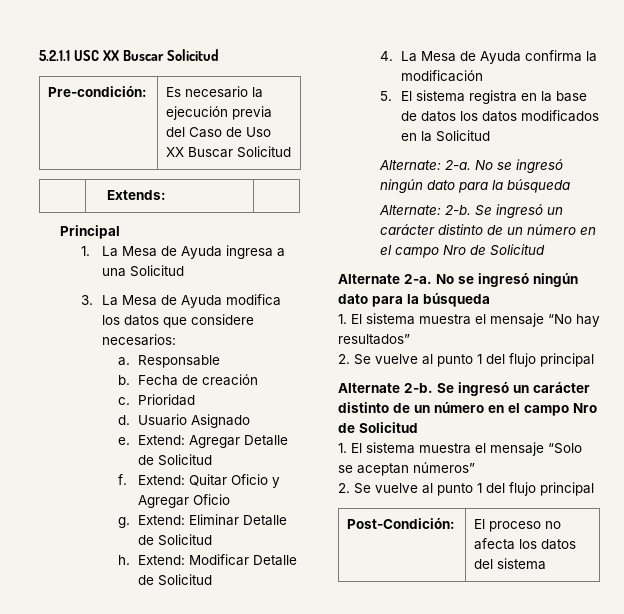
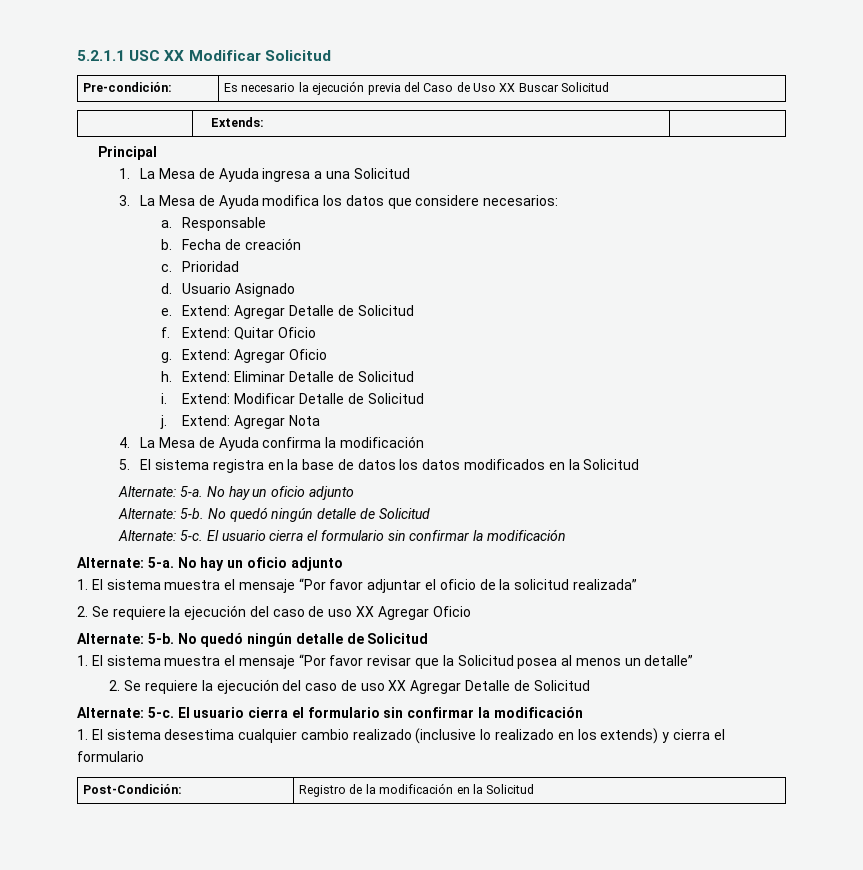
[122,50,164,61] Buscar -> [188,50,261,61] Modificar
[272,477,281,488] [138,494,231,508] [117,517,130,528] y Agregar Oficio // g. -> [161,349,327,363] [161,371,173,382] // g. Extend: Agregar Oficio // h.
[117,555,130,565] h. -> [161,393,168,404] i.
(213, 580) none -> [160,415,320,429] // j. Extend: Agregar Nota
[444,159,563,173] [379,179,570,193] [378,204,563,218] [379,224,596,235] [379,244,545,258] [338,273,578,287] [338,293,490,307] [338,313,600,327] [338,334,410,345] [338,353,594,367] [338,382,590,396] [338,402,597,416] 2-a. No se ingresó ningún dato para la búsqueda // Alternate: 2-b. Se ingresó un carácter distinto de un número en el campo Nro de Solicitud // Alternate 2-a. No se ingresó ningún dato para la búsqueda // 1. El sistema muestra el mensaje “No hay resultados” // 2. Se vuelve al punto 1 del flujo principal // Alternate 2-b. Se ingresó un carácter distinto de un número en el campo Nro -> [179,486,354,500] [118,507,430,522] [118,529,566,541] [77,557,343,571] [77,578,637,593] [77,605,471,620] [77,633,343,647] 5-a. No hay un oficio adjunto // Alternate: 5-b. No quedó ningún detalle de Solicitud // Alternate: 5-c. El usuario cierra el formulario sin confirmar la modificación // Alternate: 5-a. No hay un oficio adjunto // 1. El sistema muestra el mensaje “Por favor adjuntar el oficio de la solicitud realizada” // 2. Se requiere la ejecución del caso de uso XX Agregar Oficio // Alternate: 5-b. No quedó ningún detalle
[548,443,582,454] [338,462,475,476] [338,482,594,496] [347,518,456,529] [474,519,562,532] [474,538,577,550] [474,558,547,570] “Solo se aceptan números” // 2. Se vuelve al punto 1 del flujo principal // Post-Condición: | El proceso no afecta los datos del sistema -> [298,654,694,669] [109,679,590,694] [77,707,583,718] [77,728,725,744] [77,751,144,762] [83,784,183,794] [299,783,535,797] “Por favor revisar que la Solicitud posea al menos un detalle” // 2. Se requiere la ejecución del caso de uso XX Agregar Detalle de Solicitud // Alternate: 5-c. El usuario cierra el formulario sin confirmar la modificación // 1. El sistema desestima cualquier cambio realizado (inclusive lo realizado en los extends) y cierra el formulario // Post-Condición: | Registro de la modificación en la Solicitud

